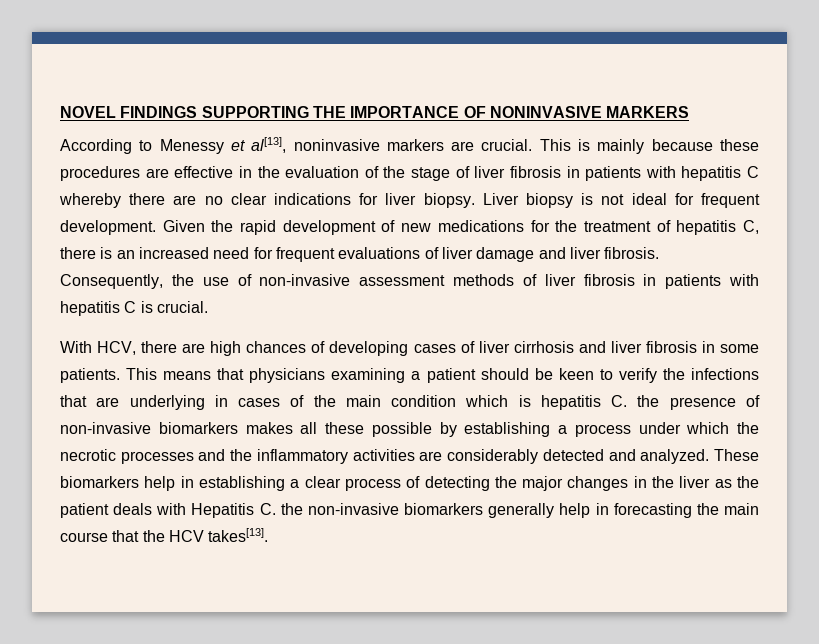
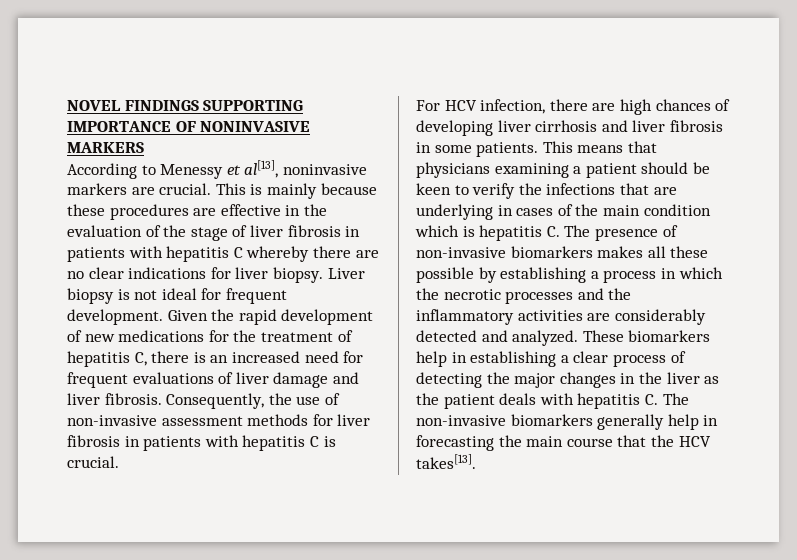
[312,106,346,118] THE -> (304, 105) none
[522,274,537,286] of -> [312,414,333,426] for
[60,341,137,355] With HCV, -> [416,99,546,114] For HCV infection,
[413,341,475,353] cases of -> (493, 128) none
[637,395,660,407] the -> [564,225,591,237] The
[638,422,681,434] under -> [660,268,676,279] in
[191,503,303,518] Hepatitis C. the -> [577,393,689,409] hepatitis C. The

